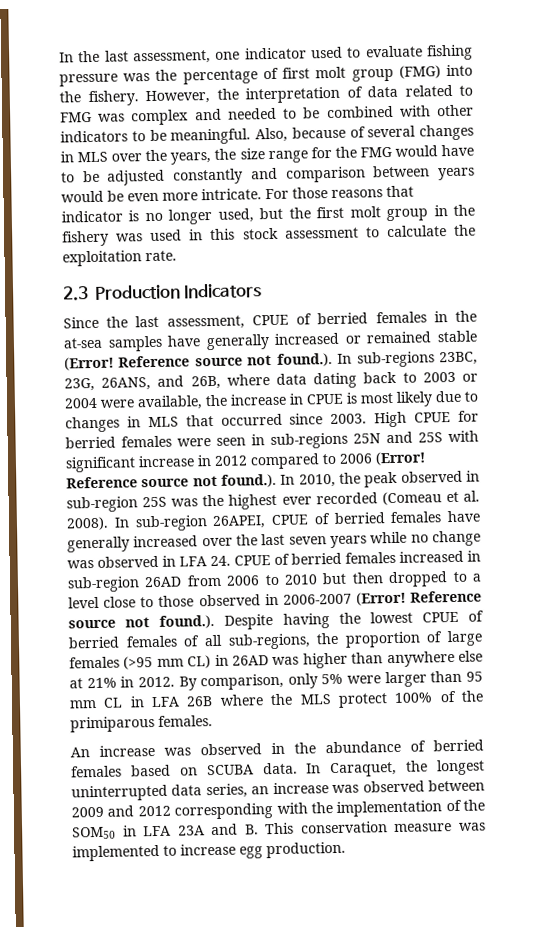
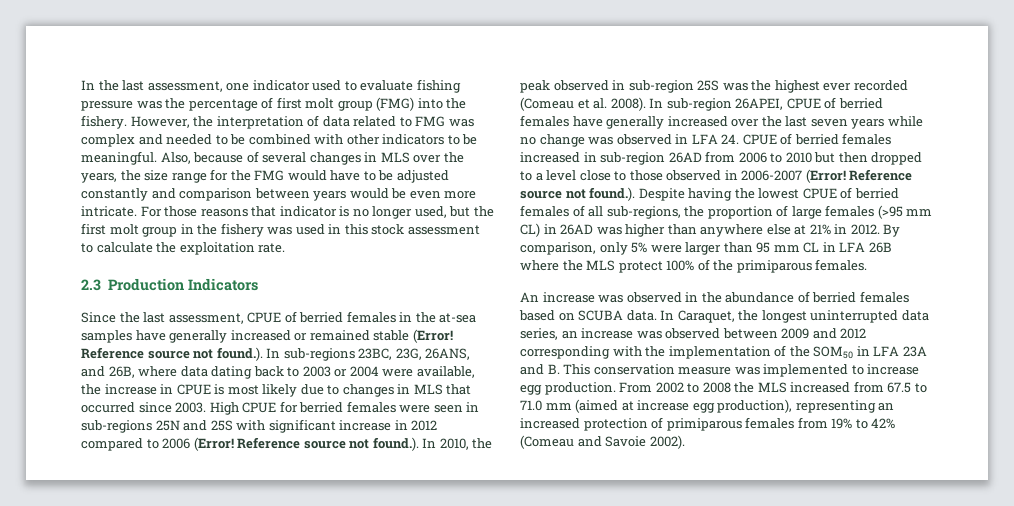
(346, 850) none -> [619,381,927,393] [520,399,895,413] [520,417,896,431] [520,435,685,449] From 2002 to 2008 the MLS increased from 67.5 to 71.0 mm (aimed at increase egg production), representing an increased protection of primiparous females from 19% to 42% (Comeau and Savoie 2002).

